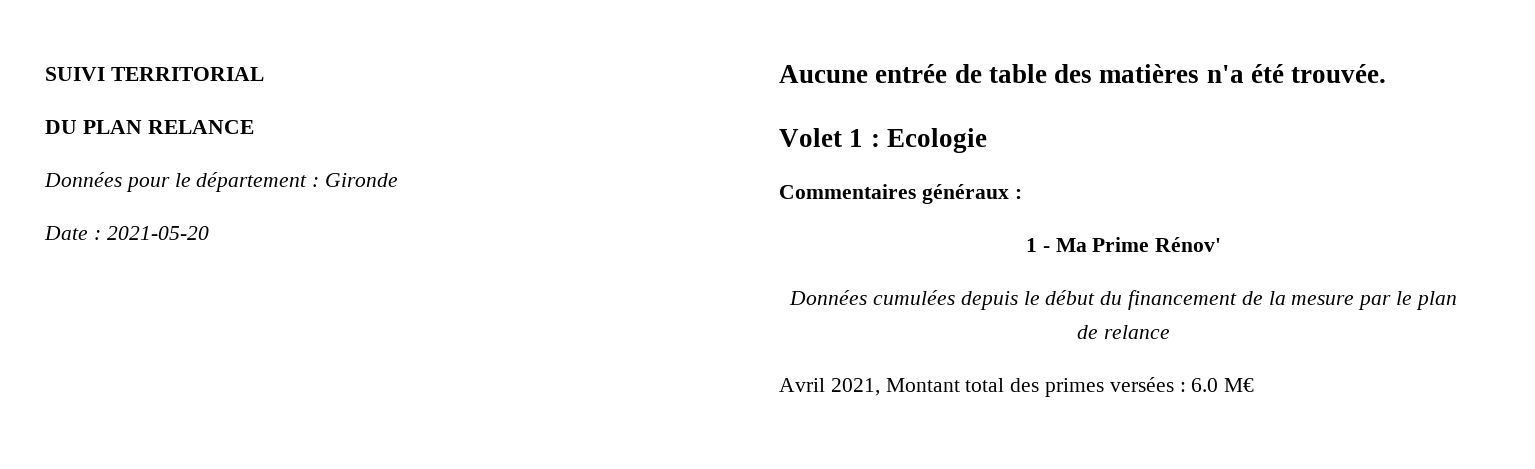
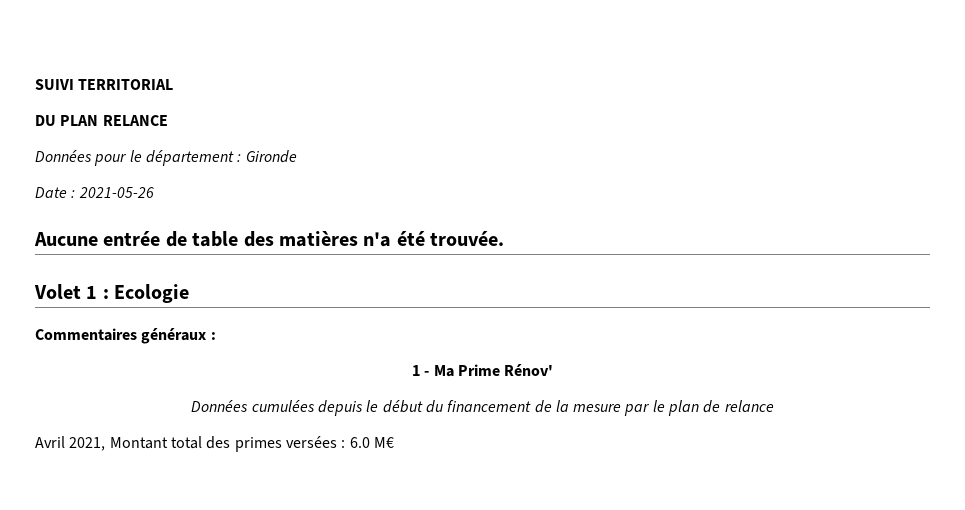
[106,226,209,240] 2021-05-20 -> [78,187,154,198] 2021-05-26

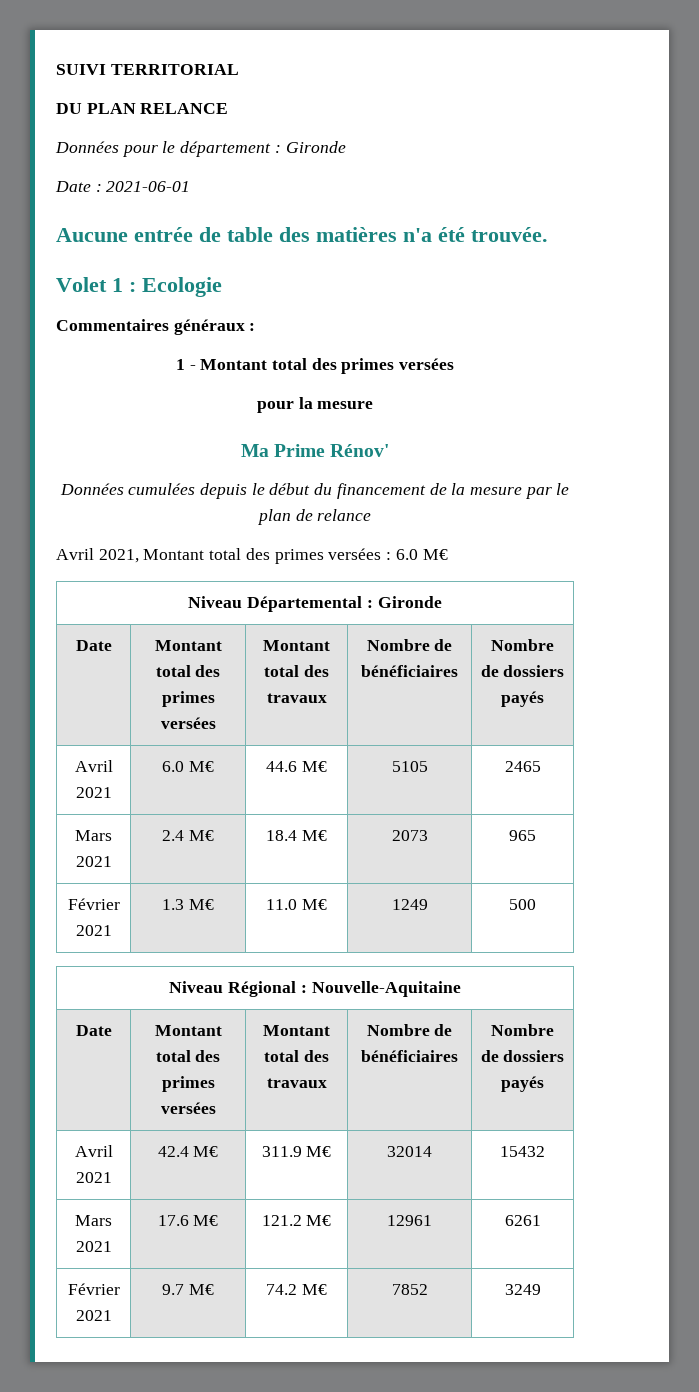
[78,187,154,198] 2021-05-26 -> [106,181,191,192] 2021-06-01
(430, 373) none -> [200,358,455,374] [256,397,374,413] Montant total des primes versées // pour la mesure //
(394, 442) none -> [188,596,442,612] [75,640,112,651] [154,640,222,651] [155,665,221,677] [161,691,215,707] [160,717,216,729] [263,640,330,651] [264,665,329,677] [266,693,327,703] [366,639,453,651] [361,665,458,677] [491,639,554,651] [480,665,565,677] [501,691,544,707] [74,760,113,772] [75,787,112,798] [162,761,214,772] [266,761,327,772] [391,761,428,772] [504,761,541,772] [75,830,112,841] [75,856,112,867] [162,830,214,841] [266,830,327,841] [391,830,428,841] [509,830,536,841] [67,898,120,910] [75,925,112,936] [162,899,214,910] [266,899,327,910] [391,899,428,910] [509,899,536,910] [169,981,461,997] [75,1025,112,1036] [154,1025,222,1036] [155,1050,221,1062] [161,1076,215,1092] [160,1102,216,1114] [263,1025,330,1036] [264,1050,329,1062] [266,1078,327,1088] [366,1024,453,1036] [361,1050,458,1062] [491,1024,554,1036] [480,1050,565,1062] [501,1076,544,1092] [74,1145,113,1157] [75,1172,112,1183] [157,1146,219,1157] [261,1146,332,1157] [387,1146,432,1157] [500,1146,545,1157] [75,1215,112,1226] [75,1241,112,1252] [157,1215,219,1226] [261,1215,332,1226] [387,1215,432,1226] [504,1215,541,1226] [67,1283,120,1295] [75,1310,112,1321] [162,1284,214,1295] [266,1284,327,1295] [391,1284,428,1295] [504,1284,541,1295] // Niveau Départemental : Gironde // Date | Montant total des primes versées | Montant total des travaux | Nombre de bénéficiaires | Nombre de dossiers payés // Avril 2021 | 6.0 M€ | 44.6 M€ | 5105 | 2465 // Mars 2021 | 2.4 M€ | 18.4 M€ | 2073 | 965 // Février 2021 | 1.3 M€ | 11.0 M€ | 1249 | 500 // Niveau Régional : Nouvelle-Aquitaine // Date | Montant total des primes versées | Montant total des travaux | Nombre de bénéficiaires | Nombre de dossiers payés // Avril 2021 | 42.4 M€ | 311.9 M€ | 32014 | 15432 // Mars 2021 | 17.6 M€ | 121.2 M€ | 12961 | 6261 // Février 2021 | 9.7 M€ | 74.2 M€ | 7852 | 3249

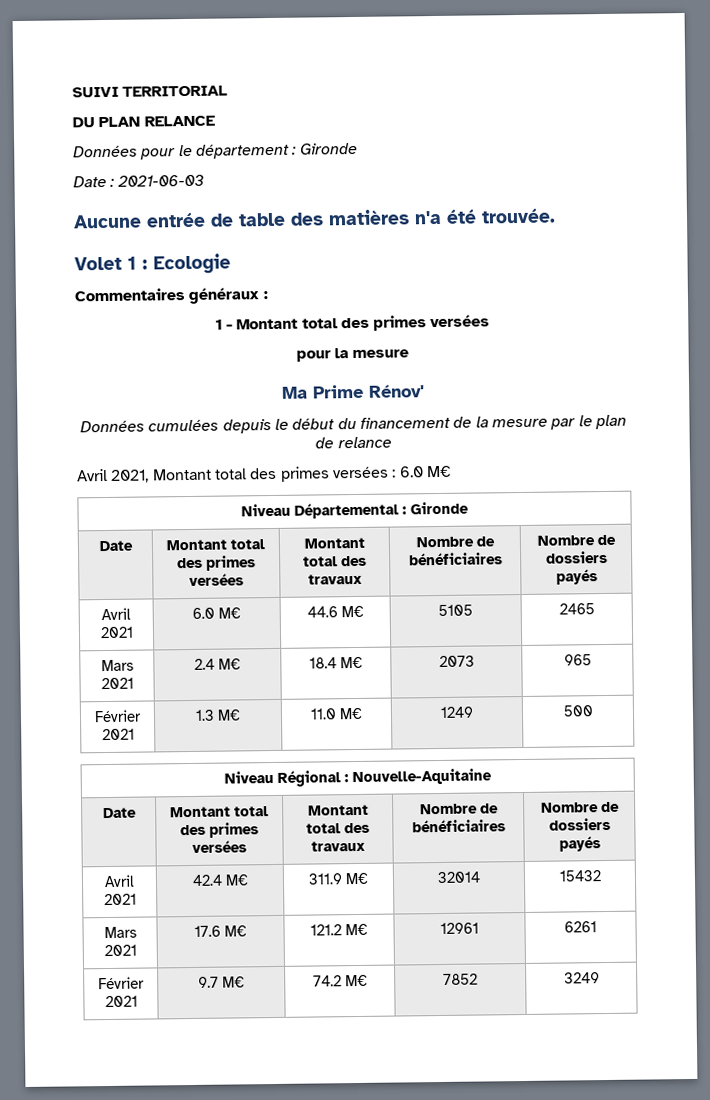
[106,181,191,192] 2021-06-01 -> [116,174,204,187] 2021-06-03

